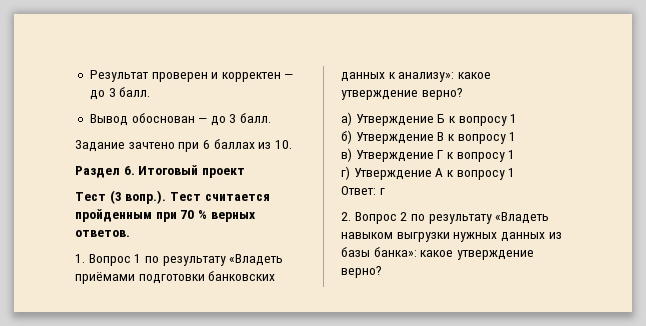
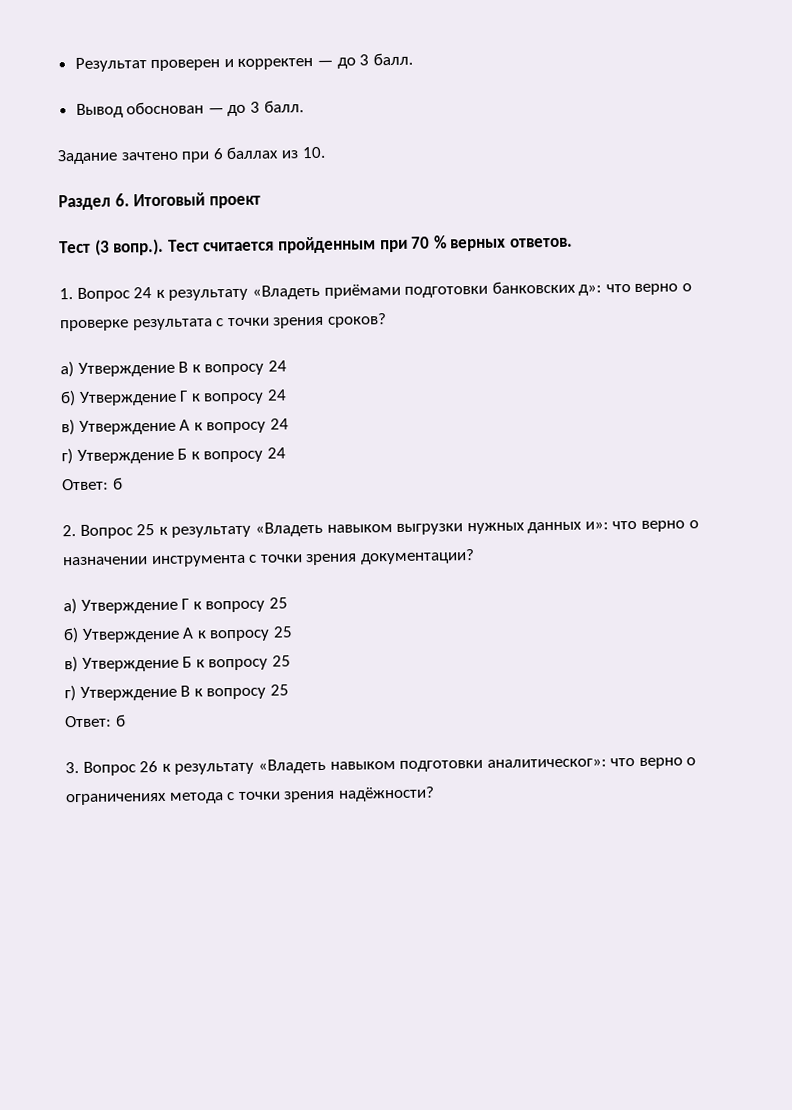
[134,254,159,263] 1 по -> [133,287,165,299] 24 к
[341,72,491,82] [341,88,463,100] [341,112,518,126] [341,130,517,144] [341,148,516,162] [341,166,516,180] [341,186,385,195] данных к анализу»: какое утверждение верно? // а) Утверждение Б к вопросу 1 // б) Утверждение В к вопросу 1 // в) Утверждение Г к вопросу 1 // г) Утверждение А к вопросу 1 // Ответ: г -> [578,283,693,296] [60,313,387,332] [60,360,287,378] [60,389,287,407] [61,418,289,436] [61,447,286,465] [62,477,123,491] д»: что верно о проверке результата с точки зрения сроков? // а) Утверждение В к вопросу 24 // б) Утверждение Г к вопросу 24 // в) Утверждение А к вопросу 24 // г) Утверждение Б к вопросу 24 // Ответ: б
[400,212,425,221] 2 по -> [136,524,168,536] 25 к
[548,232,562,239] [341,247,534,260] [341,266,382,278] из базы банка»: какое утверждение верно? -> [584,520,699,532] [63,549,475,568] [63,597,288,615] [63,626,293,644] [64,655,291,673] [64,684,289,702] [64,714,126,728] [65,757,697,776] [65,786,435,806] и»: что верно о назначении инструмента с точки зрения документации? // а) Утверждение Г к вопросу 25 // б) Утверждение А к вопросу 25 // в) Утверждение Б к вопросу 25 // г) Утверждение В к вопросу 25 // Ответ: б // 3. Вопрос 26 к результату «Владеть навыком подготовки аналитическог»: что верно о ограничениях метода с точки зрения надёжности?

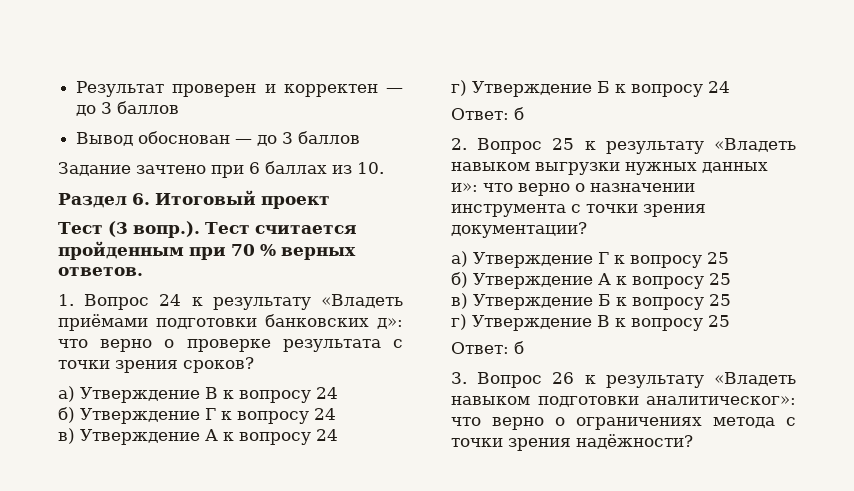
[372,52,413,66] балл. -> [117,101,180,114] баллов
[263,100,304,113] балл. -> [298,131,361,144] баллов

